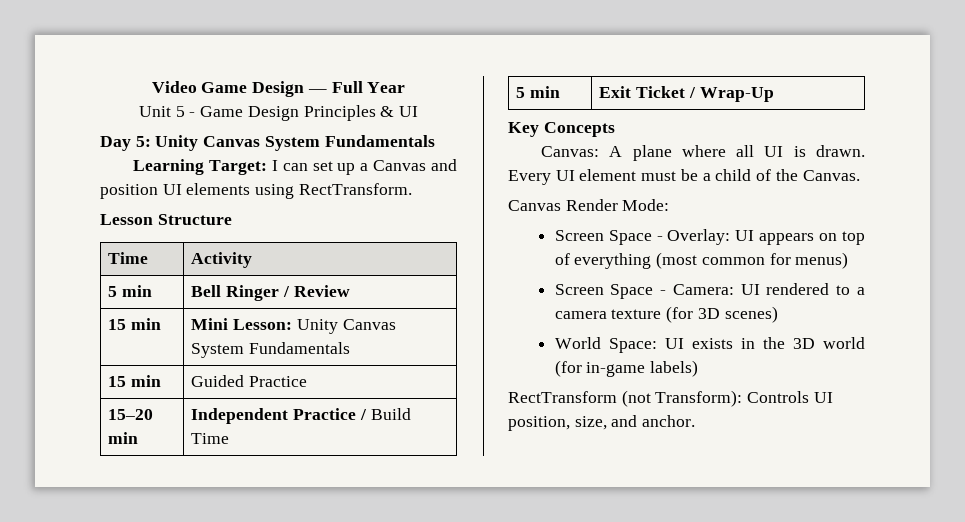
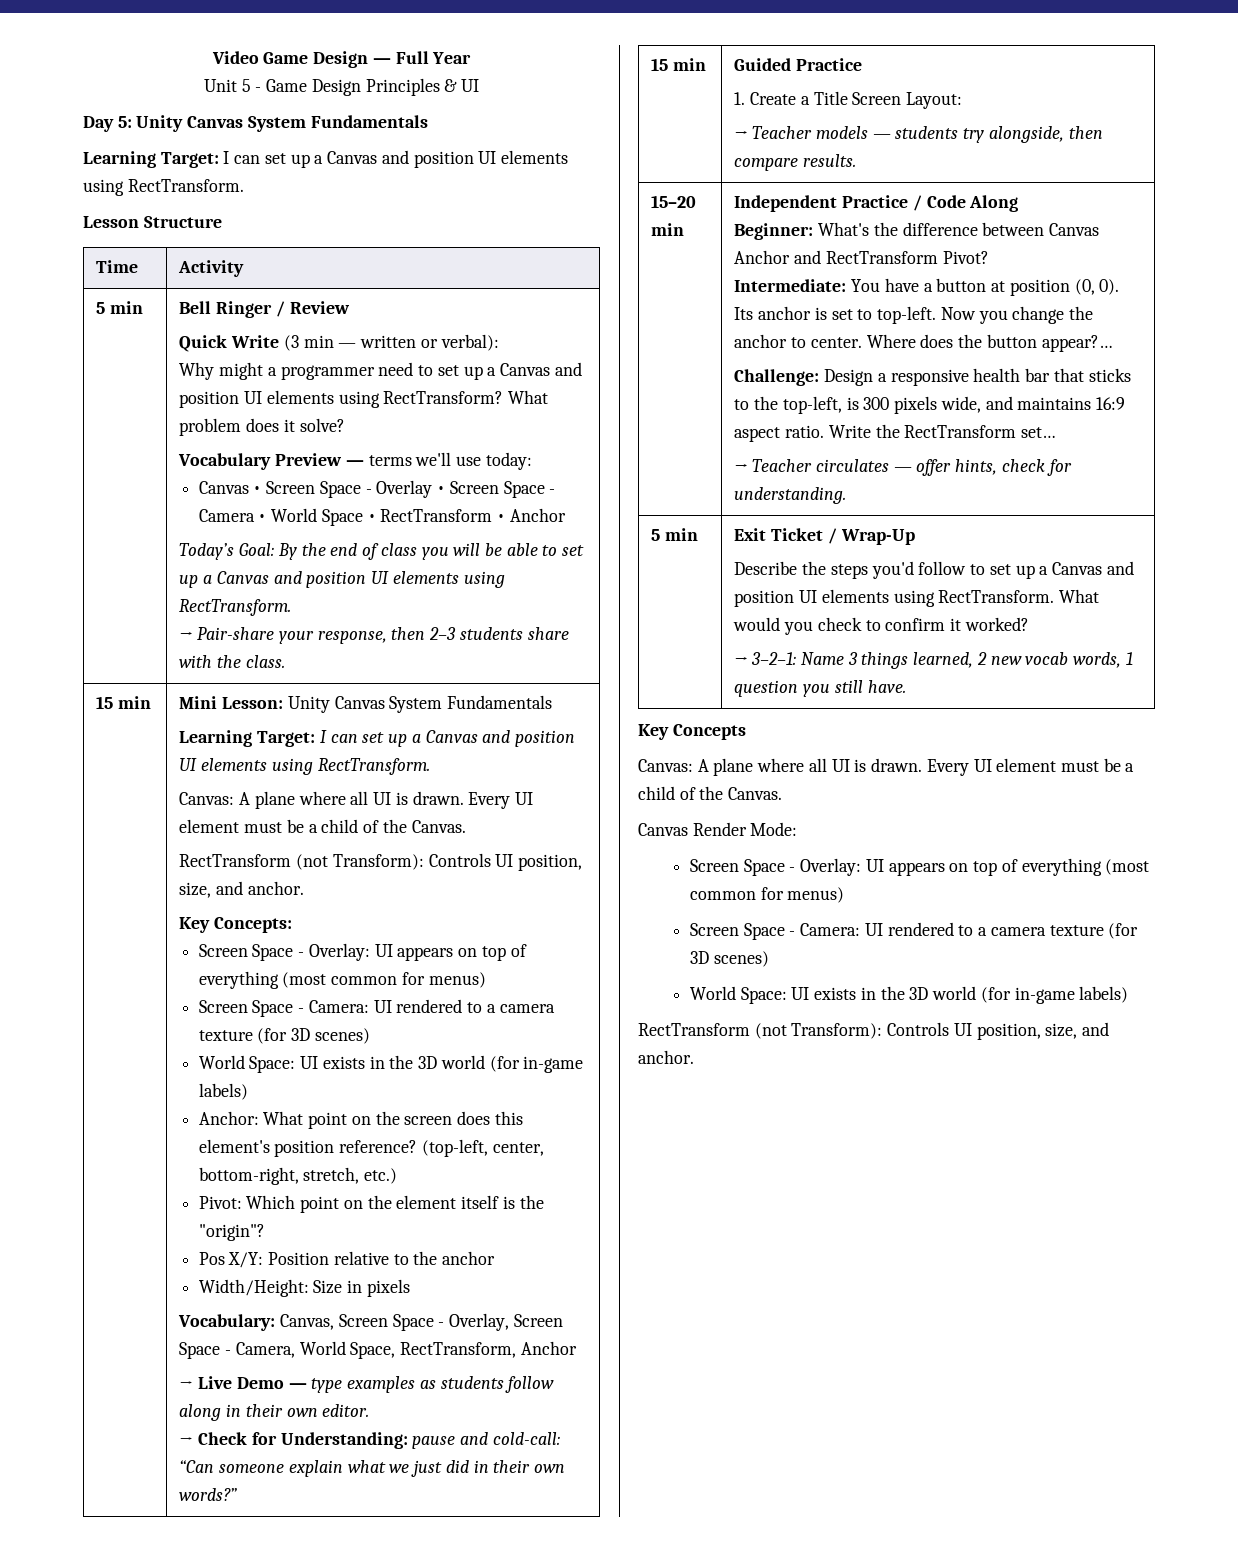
(350, 291) none -> [179,334,499,352] [179,362,582,380] [179,390,549,408] [179,418,345,436] [178,452,532,470] [198,480,556,498] [198,508,566,526] [179,543,585,560] [179,571,505,588] [179,599,292,616] [179,627,569,644] [179,655,285,668] // Quick Write (3 min — written or verbal): // Why might a programmer need to set up a Canvas and position UI elements using RectTransform? What problem does it solve? // Vocabulary Preview — terms we'll use today: // Canvas • Screen Space - Overlay • Screen Space - Camera • World Space • RectTransform • Anchor // Today’s Goal: By the end of class you will be able to set up a Canvas and position UI elements using RectTransform. // → Pair-share your response, then 2–3 students share with the class.
[108,375,162,387] [191,375,308,387] // 15 min | Guided Practice -> [179,730,575,747] [179,758,430,775] [179,791,533,809] [179,819,466,833] [179,853,583,871] [179,881,304,898] [179,917,293,933] [198,943,527,961] [198,971,486,989] [198,999,555,1017] [198,1028,370,1044] [198,1055,584,1073] [198,1083,248,1100] [198,1111,523,1129] [198,1139,544,1157] [198,1167,398,1185] [198,1195,544,1213] [198,1224,265,1241] [198,1251,496,1268] [198,1279,410,1297] [178,1313,563,1331] [179,1341,577,1359] [179,1376,555,1393] [179,1404,370,1421] [179,1432,560,1449] [179,1460,565,1477] [179,1488,238,1501] [651,58,707,71] [734,58,863,71] [734,91,963,109] [734,126,1103,143] [734,154,857,171] // Learning Target: I can set up a Canvas and position UI elements using RectTransform. // Canvas: A plane where all UI is drawn. Every UI element must be a child of the Canvas. // RectTransform (not Transform): Controls UI position, size, and anchor. // Key Concepts: // Screen Space - Overlay: UI appears on top of everything (most common for menus) // Screen Space - Camera: UI rendered to a camera texture (for 3D scenes) // World Space: UI exists in the 3D world (for in-game labels) // Anchor: What point on the screen does this element's position reference? (top-left, center, bottom-right, stretch, etc.) // Pivot: Which point on the element itself is the "origin"? // Pos X/Y: Position relative to the anchor // Width/Height: Size in pixels // Vocabulary: Canvas, Screen Space - Overlay, Screen Space - Camera, World Space, RectTransform, Anchor // → Live Demo — type examples as students follow along in their own editor. // → Check for Understanding: pause and cold-call: “Can someone explain what we just did in their own words?” // 15 min | Guided Practice // 1. Create a Title Screen Layout: // → Teacher models — students try alongside, then compare results.
[370,408,411,420] [191,433,230,444] Build Time -> [926,195,1019,212] [734,222,1100,240] [734,250,989,264] [734,278,1120,296] [734,306,1093,324] [734,334,1113,352] [734,368,1131,386] [734,396,1125,414] [734,424,1057,442] [734,459,1072,476] [734,487,847,504] Code Along // Beginner: What's the difference between Canvas Anchor and RectTransform Pivot? // Intermediate: You have a button at position (0, 0). Its anchor is set to top-left. Now you change the anchor to center. Where does the button appear?… // Challenge: Design a responsive health bar that sticks to the top-left, is 300 pixels wide, and maintains 16:9 aspect ratio. Write the RectTransform set… // → Teacher circulates — offer hints, check for understanding.
(774, 94) none -> [734,561,1134,579] [734,589,1100,607] [733,617,1029,635] [734,652,1133,669] [734,680,906,697] // Describe the steps you'd follow to set up a Canvas and position UI elements using RectTransform. What would you check to confirm it worked? // → 3–2–1: Name 3 things learned, 2 new vocab words, 1 question you still have.

